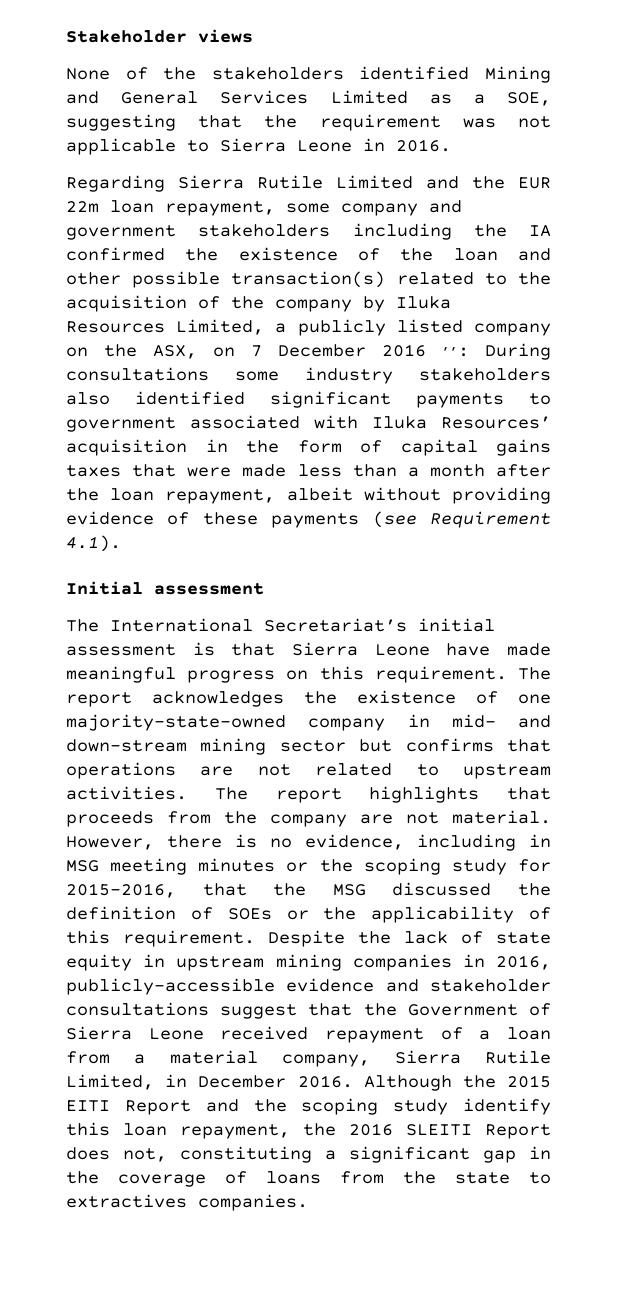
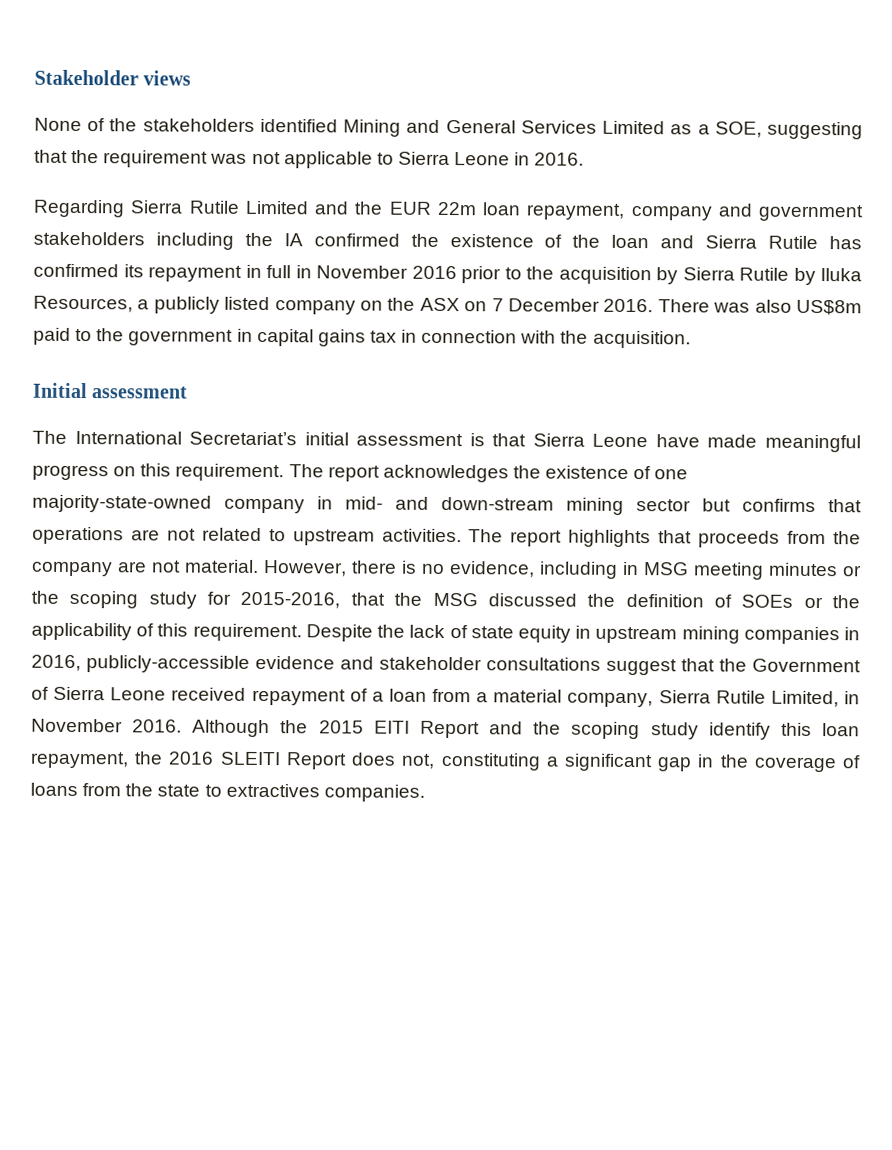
[286,203,330,213] some -> (626, 211) none
[66,271,551,288] [66,295,451,312] [66,319,265,335] other possible transaction(s) related to the acquisition of the company by Iluka Resources Limited, -> [705,235,862,250] [33,263,862,285] [33,295,133,313] Sierra Rutile has confirmed its repayment in full in November 2016 prior to the acquisition by Sierra Rutile by Iluka Resources,
[153,345,197,359] ASX, -> [419,297,460,312] ASX
[382,343,551,360] [66,367,551,384] [66,391,551,408] [66,415,551,432] [66,439,551,456] [66,464,551,477] [66,487,551,504] [66,511,551,528] [66,535,121,552] 2016 ,,: During consultations some industry stakeholders also identified significant payments to government associated with Iluka Resources’ acquisition in the form of capital gains taxes that were made less than a month after the loan repayment, albeit without providing evidence of these payments (see Requirement 4.1). -> [603,298,862,316] [33,327,691,349] 2016. There was also US$8m paid to the government in capital gains tax in connection with the acquisition.
[198,1075,287,1088] December -> [31,718,123,733] November

